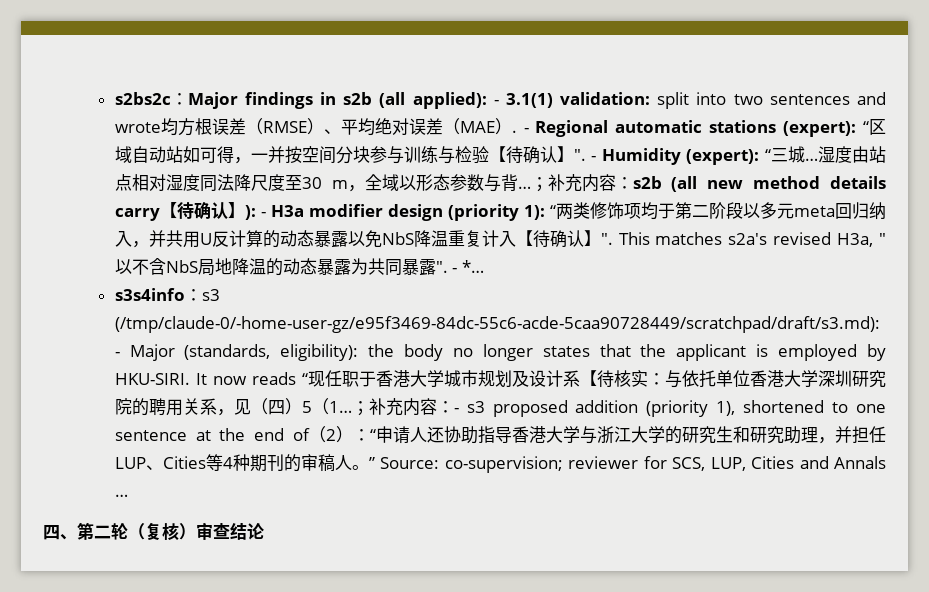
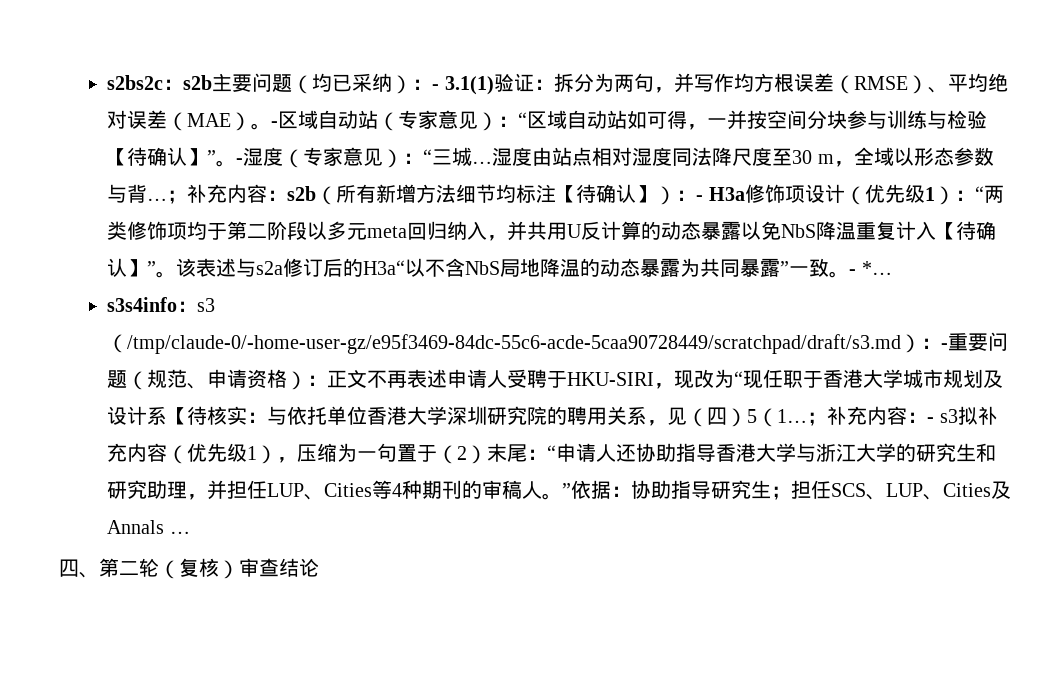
[187,92,886,109] [114,122,161,133] Major findings in s2b (all applied): - 3.1(1) validation: split into two sentences and wrote -> [183,73,734,95] s2b主要问题（均已采纳）：- 3.1(1)验证：拆分为两句，并写作
[511,120,857,137] . - Regional automatic stations (expert): -> [251,110,519,131] 。-区域自动站（专家意见）：
[573,148,760,165] ". - Humidity (expert): -> [207,147,424,168] ”。-湿度（专家意见）：
[671,176,887,192] [114,202,256,221] (all new method details carry【待确认】): -> [316,184,697,205] （所有新增方法细节均标注【待确认】）：
[308,204,545,221] modifier design (priority 1): -> [744,184,975,205] 修饰项设计（优先级1）：
[600,232,887,247] ". This matches s2a's revised H3a, " -> [147,258,406,278] ”。该表述与s2a修订后的H3a“
[435,261,448,273] ". -> [780,258,850,278] ”一致。
[114,316,880,333] [114,344,887,361] [114,372,296,385] (/tmp/claude-0/-home-user-gz/e95f3469-84dc-55c6-acde-5caa90728449/scratchpad/draft/s3.md): - Major (standards, eligibility): the body no longer states that the applicant is employed by HKU-SIRI. It now reads -> [107,332,1009,354] [107,369,735,390] （/tmp/claude-0/-home-user-gz/e95f3469-84dc-55c6-acde-5caa90728449/scratchpad/draft/s3.md）：-重要问题（规范、申请资格）：正文不再表述申请人受聘于HKU-SIRI，现改为
[492,400,886,417] [114,428,311,441] proposed addition (priority 1), shortened to one sentence at the end of -> [957,406,998,425] [107,443,438,464] 拟补充内容（优先级1），压缩为一句置于
(354, 434) none -> [487,443,528,462] 末尾
[380,456,829,473] Source: co-supervision; reviewer for SCS, LUP, Cities and -> [571,480,1012,500] 依据：协助指导研究生；担任SCS、LUP、Cities及

